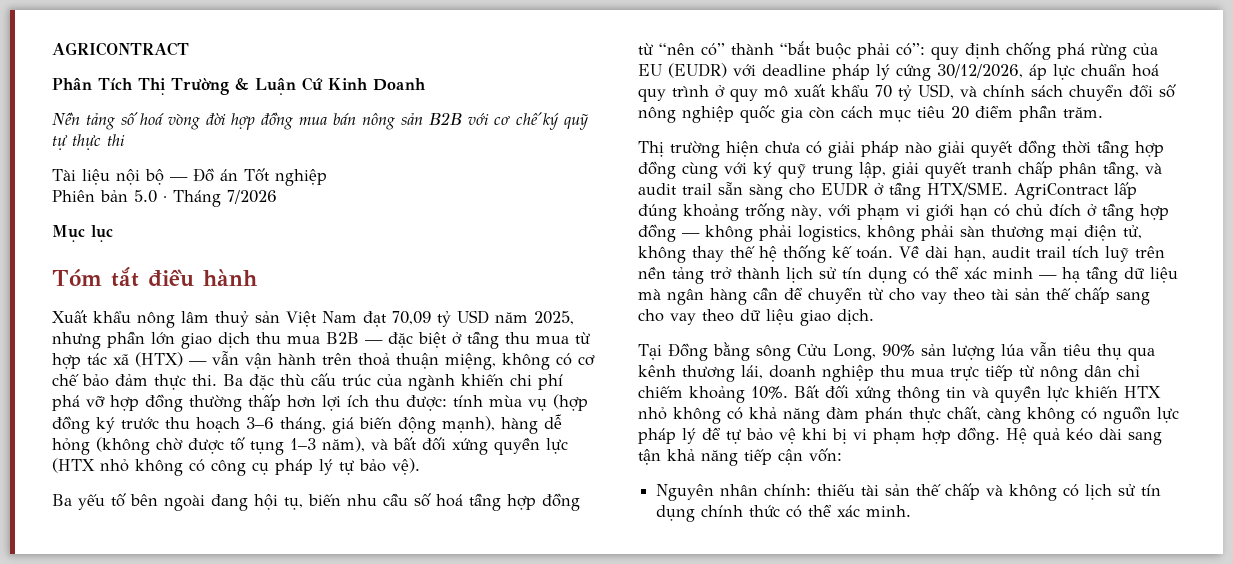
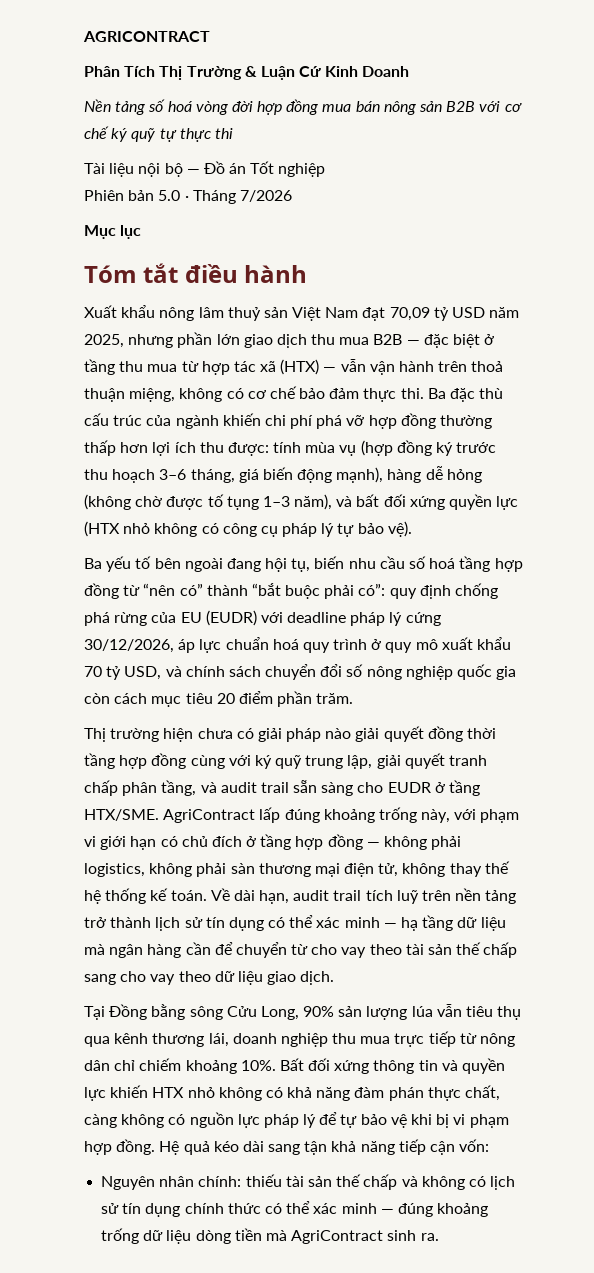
[866,505,912,517] minh. -> [341,1203,489,1217] [101,1228,439,1244] minh — đúng khoảng trống dữ liệu dòng tiền mà AgriContract sinh ra.

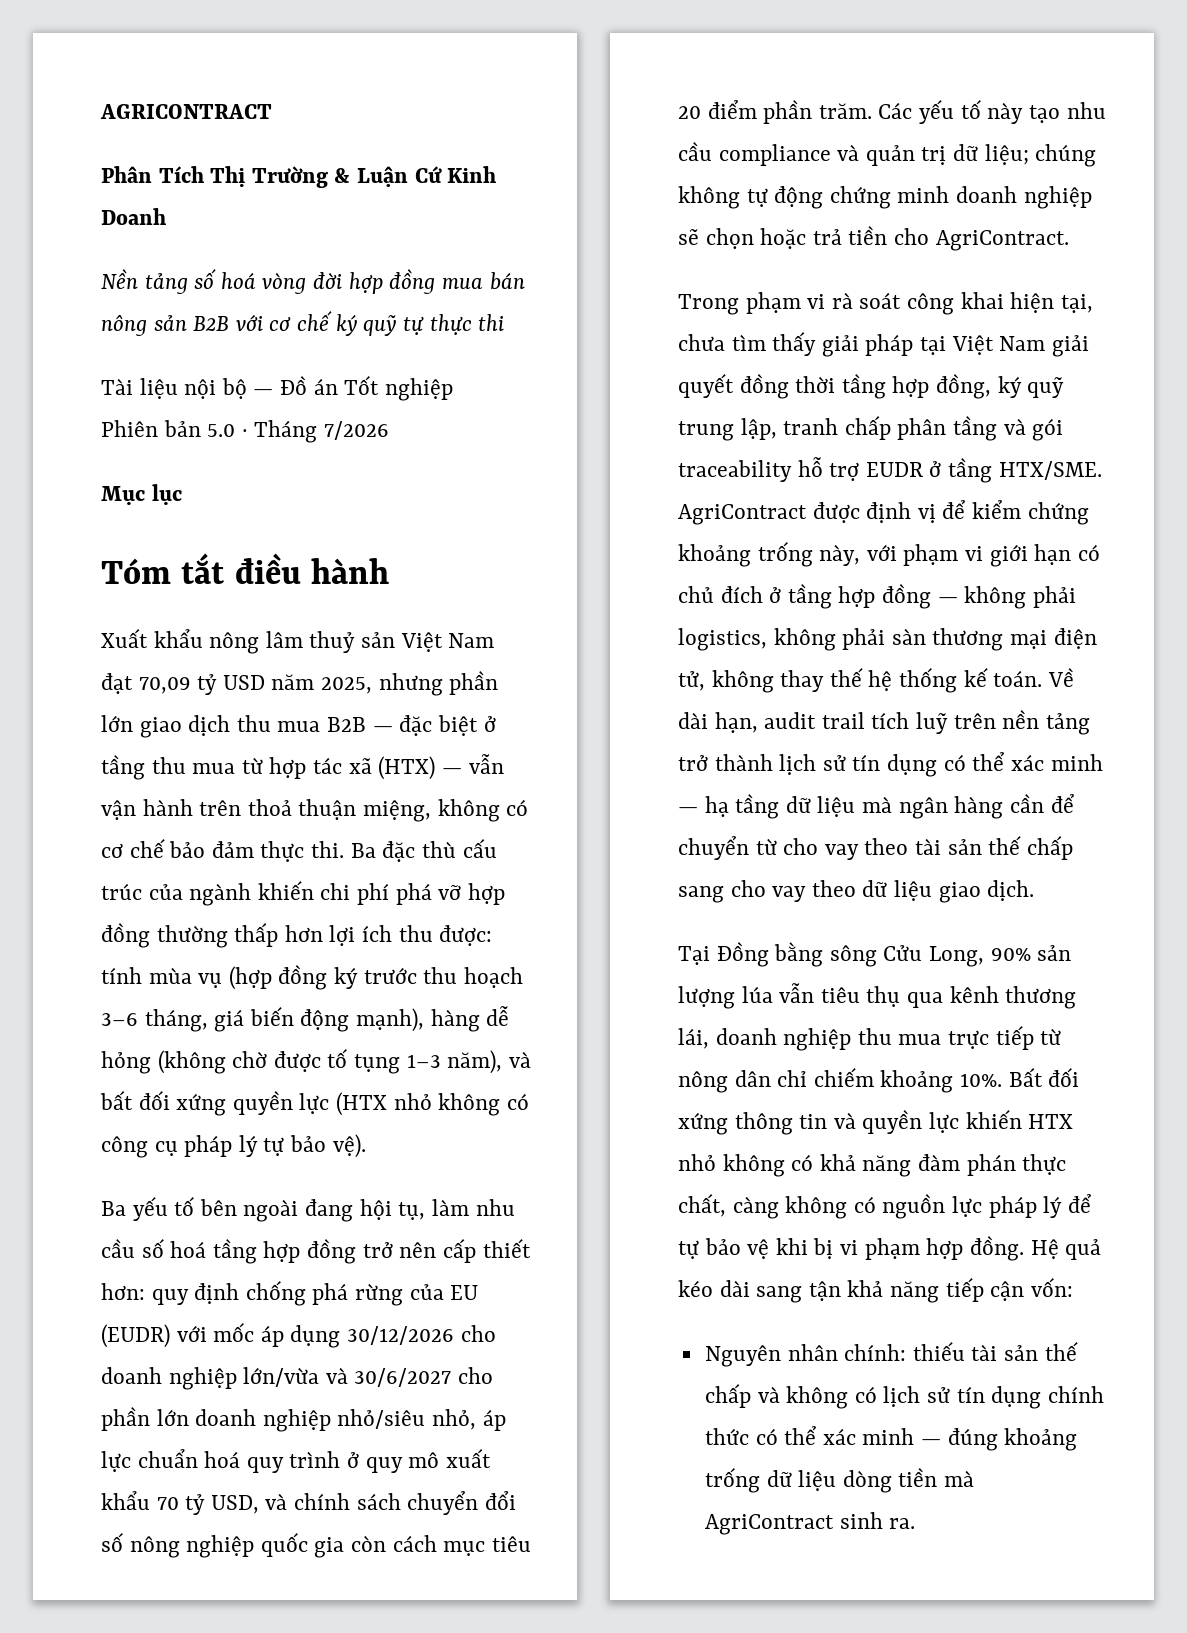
[314,556,345,569] biến -> [431,1199,469,1216] làm
[123,583,386,599] từ “nên có” thành “bắt buộc phải có”: -> [362,1239,531,1263] [101,1283,145,1300] trở nên cấp thiết hơn:
[287,612,441,626] [84,639,174,653] deadline pháp lý cứng 30/12/2026, -> [213,1323,496,1348] [101,1367,494,1390] [101,1407,477,1432] mốc áp dụng 30/12/2026 cho doanh nghiệp lớn/vừa và 30/6/2027 cho phần lớn doanh nghiệp nhỏ/siêu nhỏ,
[84,728,352,742] // Thị trường hiện chưa có giải pháp nào -> [878,100,1106,124] [678,142,1097,167] [678,186,1092,209] [678,226,1069,251] [678,292,1093,315] [678,332,1046,357] Các yếu tố này tạo nhu cầu compliance và quản trị dữ liệu; chúng không tự động chứng minh doanh nghiệp sẽ chọn hoặc trả tiền cho AgriContract. // Trong phạm vi rà soát công khai hiện tại, chưa tìm thấy giải pháp tại Việt Nam
[151,753,251,769] đồng cùng với -> [936,374,992,399] đồng,
[376,753,445,769] giải quyết -> (777, 429) none
[161,780,384,796] tầng, và audit trail sẵn sàng cho -> [953,416,1064,441] [678,457,860,482] tầng và gói traceability hỗ trợ
[259,807,320,823] lấp đúng -> [812,500,1089,525] được định vị để kiểm chứng

